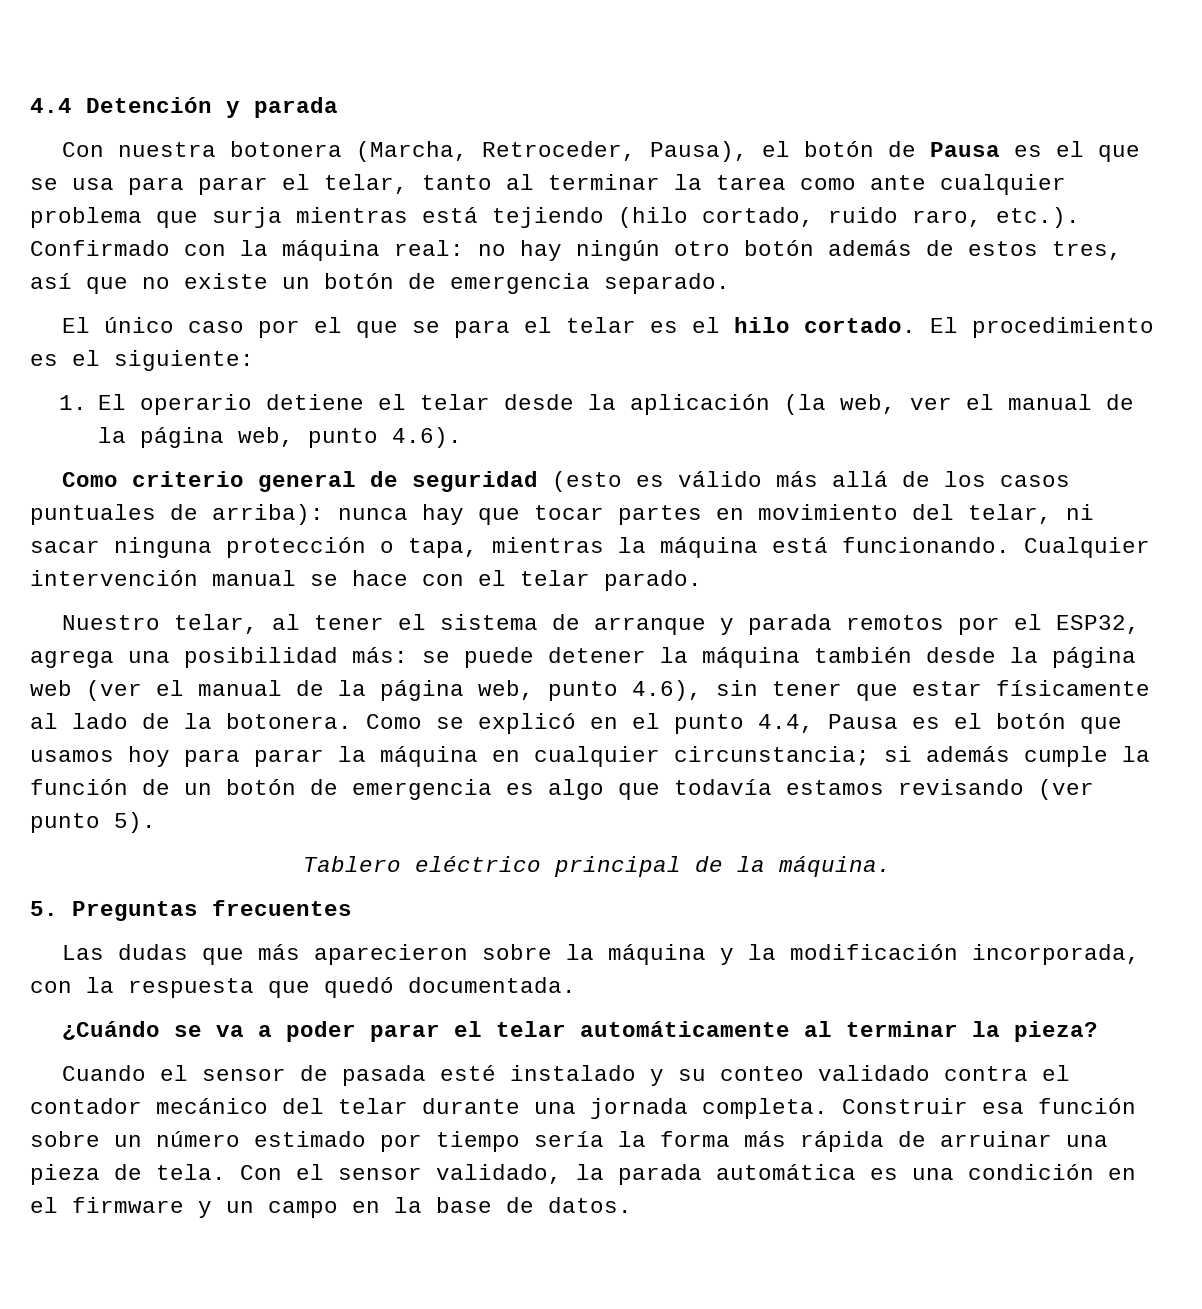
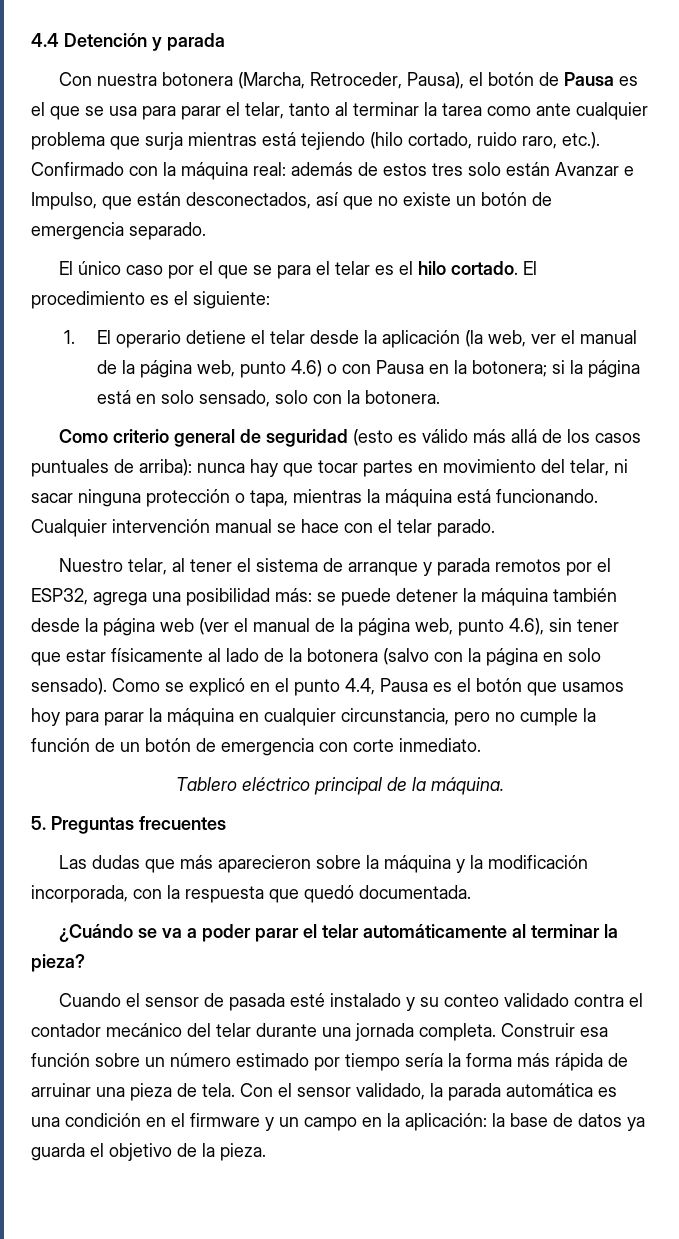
[478,240,1122,261] no hay ningún otro botón además de estos tres, -> [291,162,634,176] [31,192,311,210] además de estos tres solo están Avanzar e Impulso, que están desconectados,
[392,427,463,448] 4.6). -> [290,360,640,378] [96,390,440,407] 4.6) o con Pausa en la botonera; si la página está en solo sensado, solo con la botonera.
[226,713,352,729] botonera. -> [307,648,601,666] [31,678,107,695] botonera (salvo con la página en solo sensado).
[674,746,1010,766] circunstancia; si además -> [341,708,515,726] circunstancia, pero no
[506,779,1094,800] [30,812,156,833] es algo que todavía estamos revisando (ver punto 5). -> [319,738,481,752] con corte inmediato.
[436,1197,632,1213] base de datos. -> [405,1113,645,1131] [31,1143,266,1161] aplicación: la base de datos ya guarda el objetivo de la pieza.

